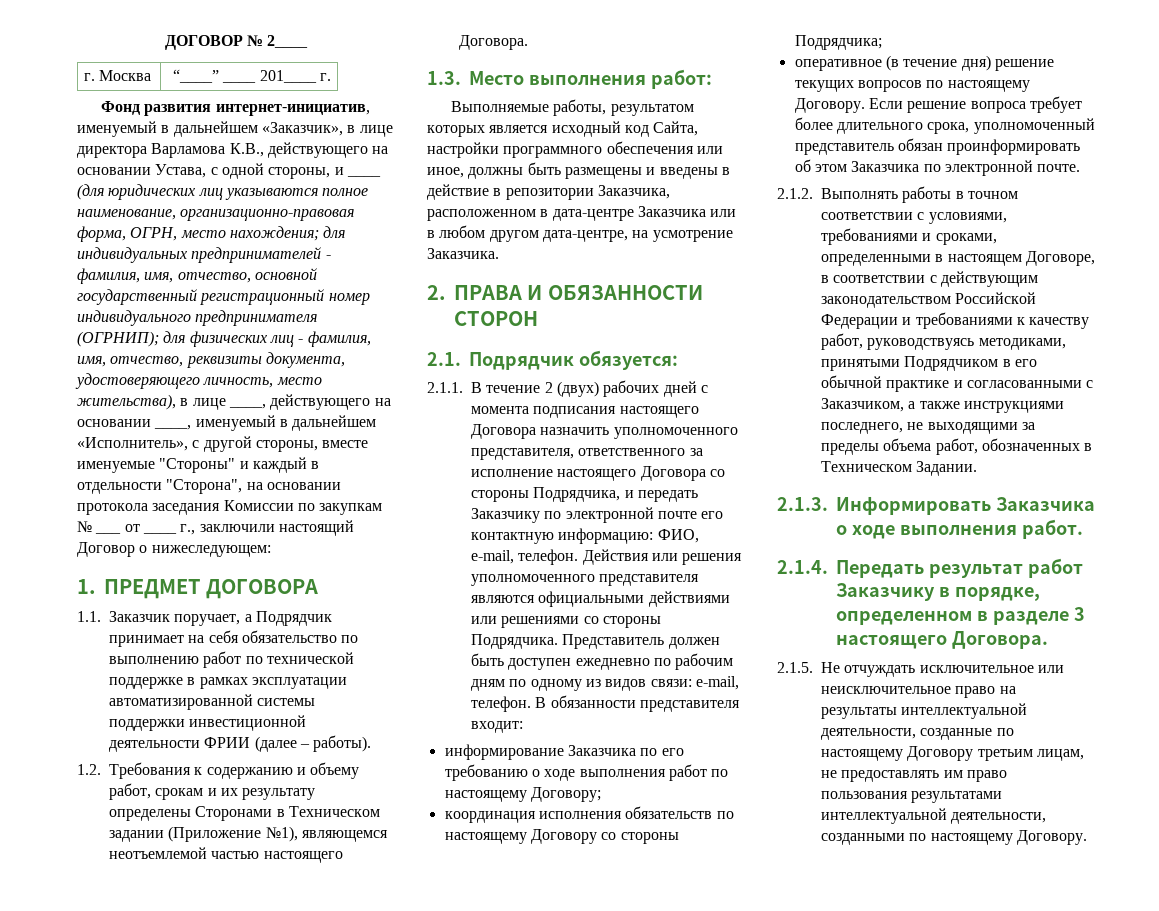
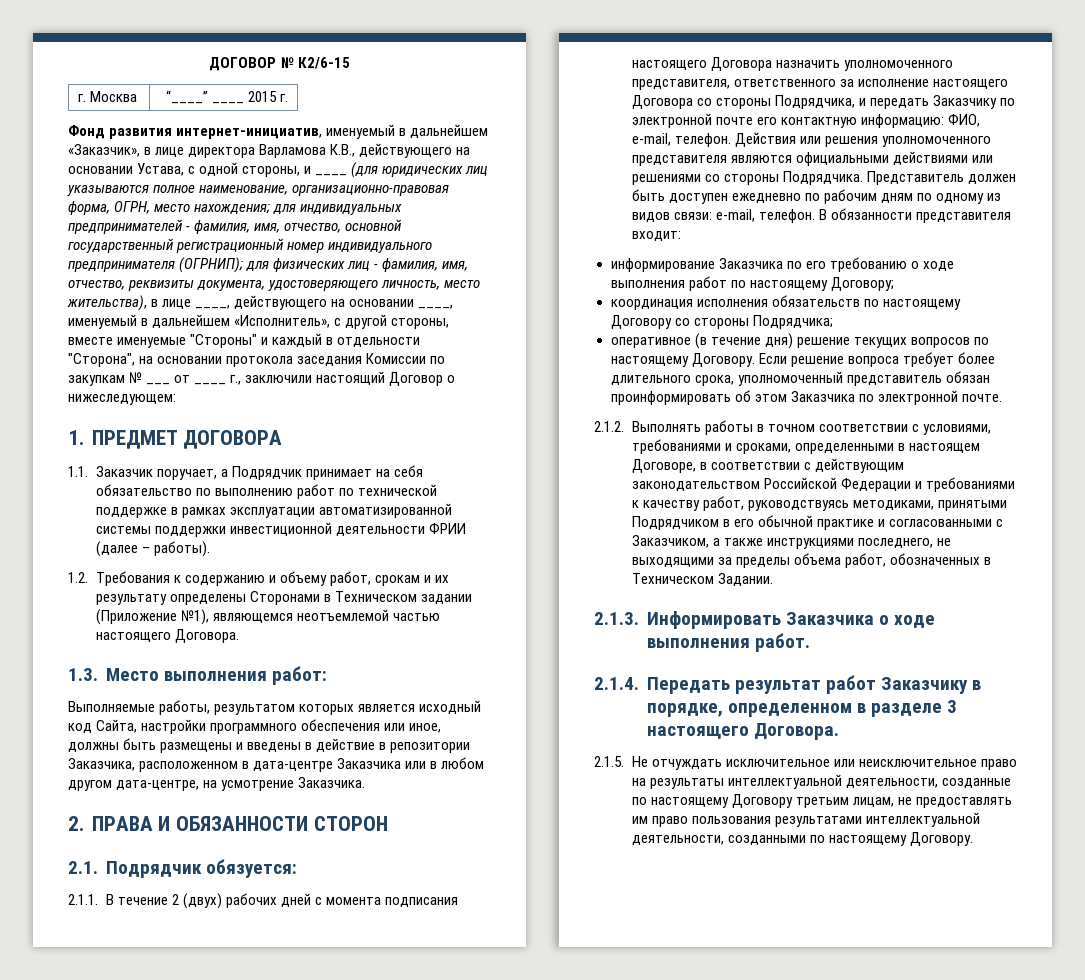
[267,35,309,48] 2____ -> [297,57,350,69] К2/6-15
[259,70,317,83] 201____ -> [247,91,277,102] 2015

